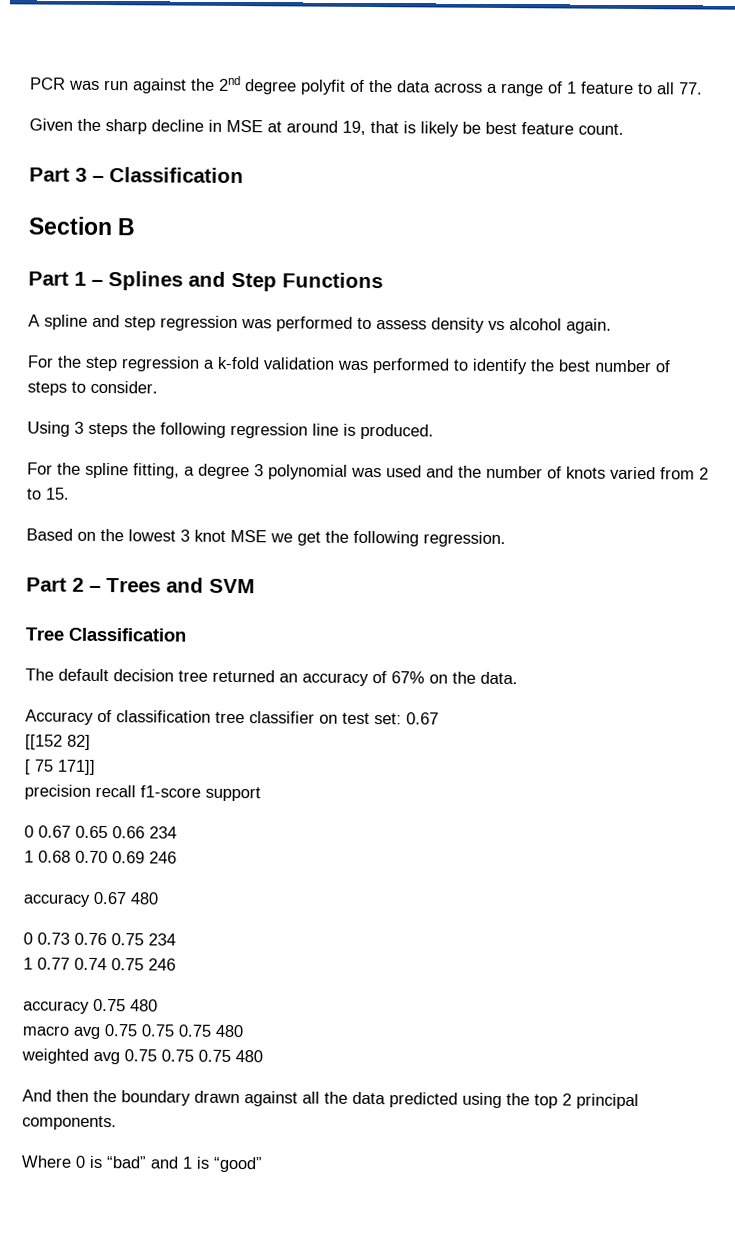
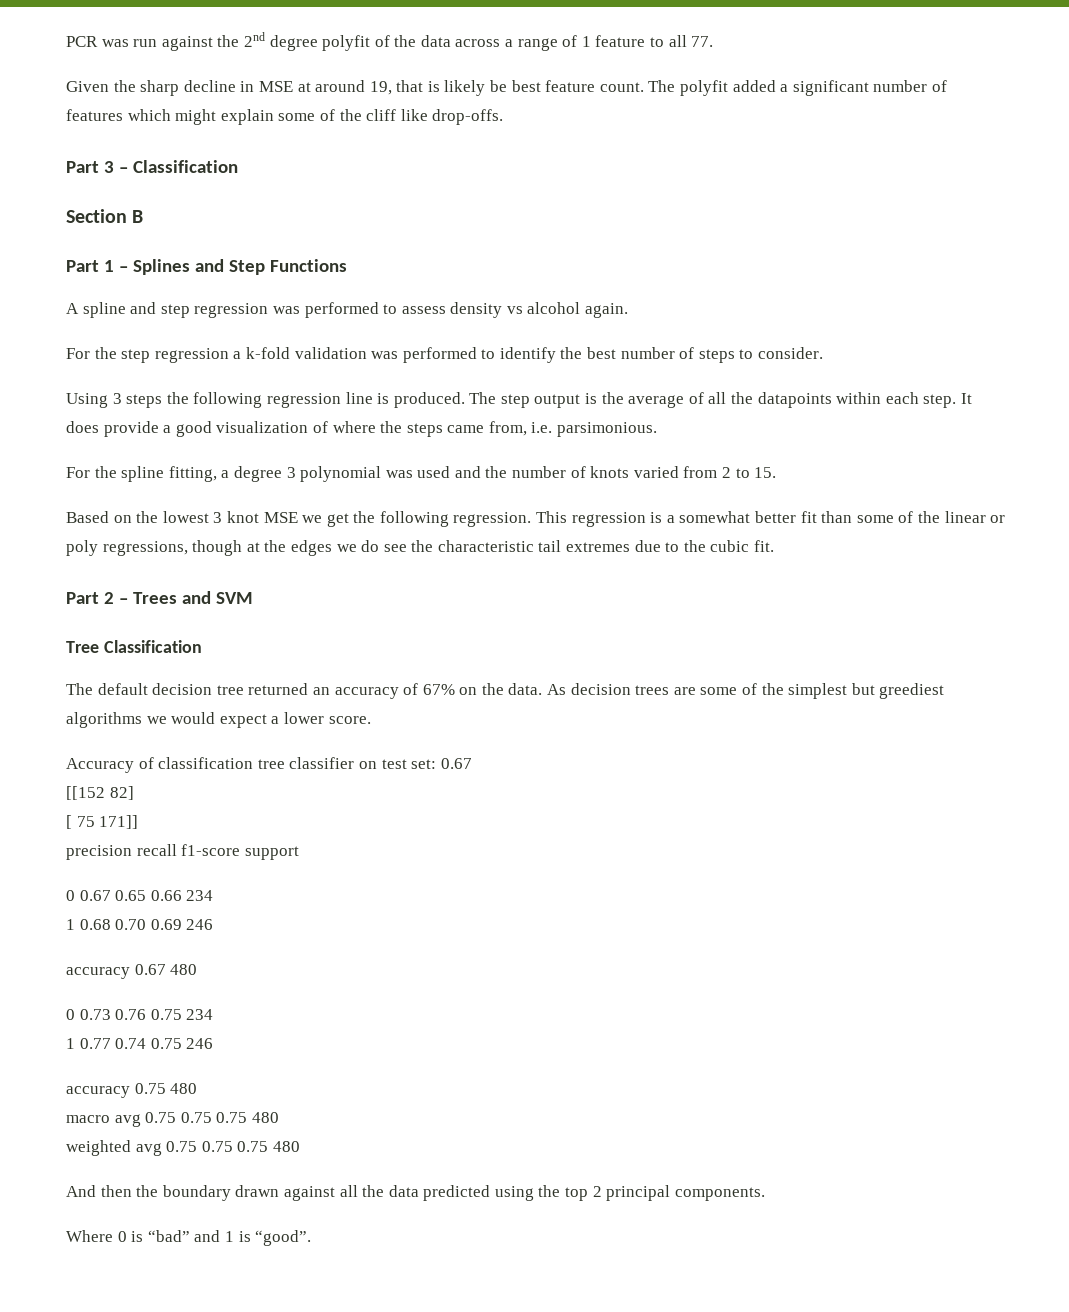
(624, 129) none -> [648,80,947,96] [66,109,504,125] The polyfit added a significant number of features which might explain some of the cliff like drop-offs.
(434, 431) none -> [469,392,972,408] [66,421,658,437] The step output is the average of all the datapoints within each step. It does provide a good visualization of where the steps came from, i.e. parsimonious.
(506, 539) none -> [536,511,1006,527] [66,540,775,556] This regression is a somewhat better fit than some of the linear or poly regressions, though at the edges we do see the characteristic tail extremes due to the cubic fit.
(518, 678) none -> [547,683,945,699] [66,712,371,728] As decision trees are some of the simplest but greediest algorithms we would expect a lower score.
[213,1156,263,1173] “good” -> [255,1230,312,1246] “good”.

